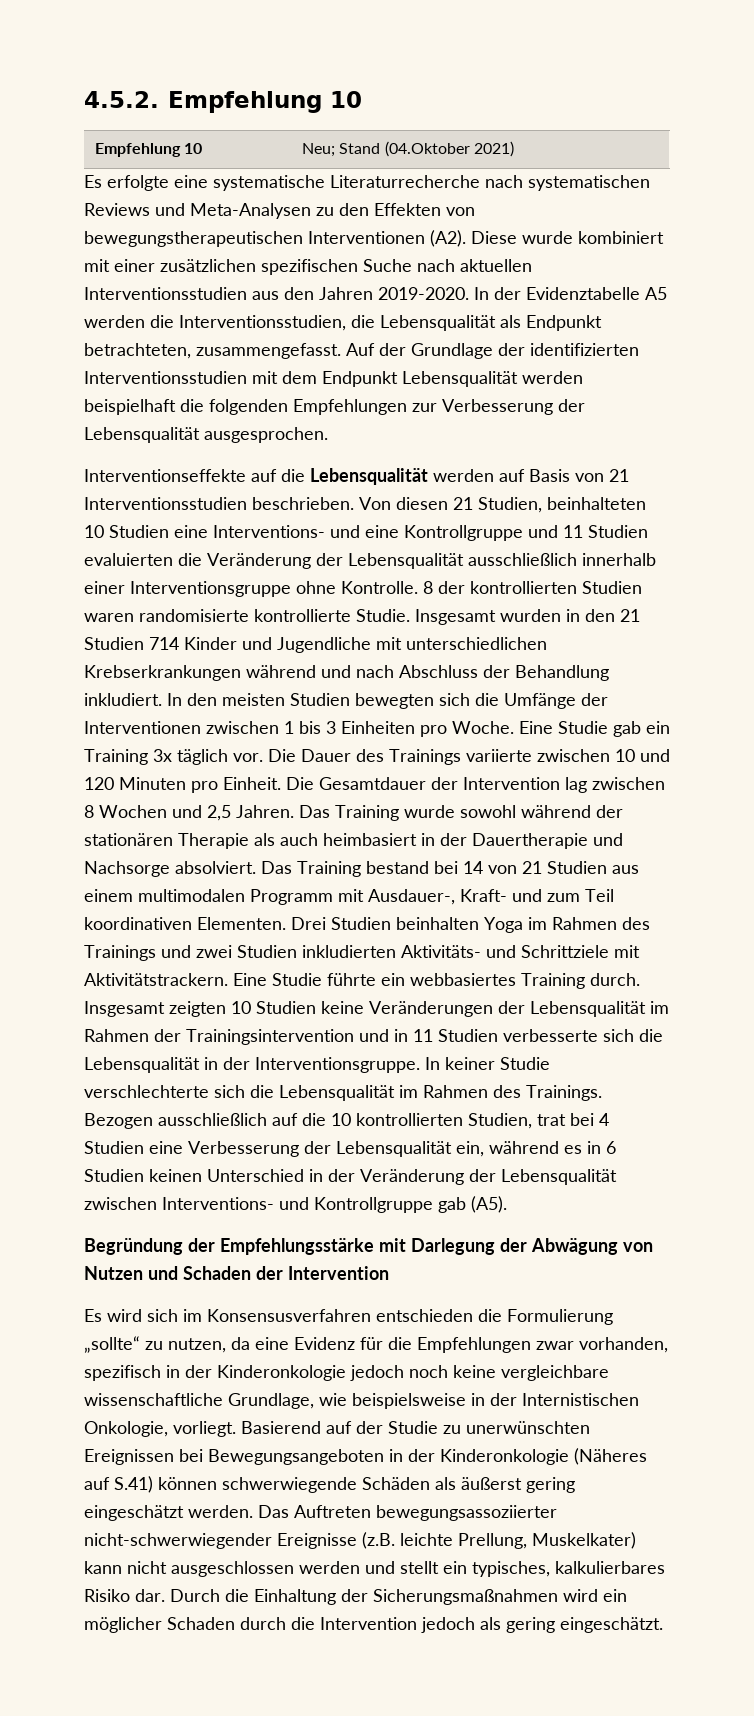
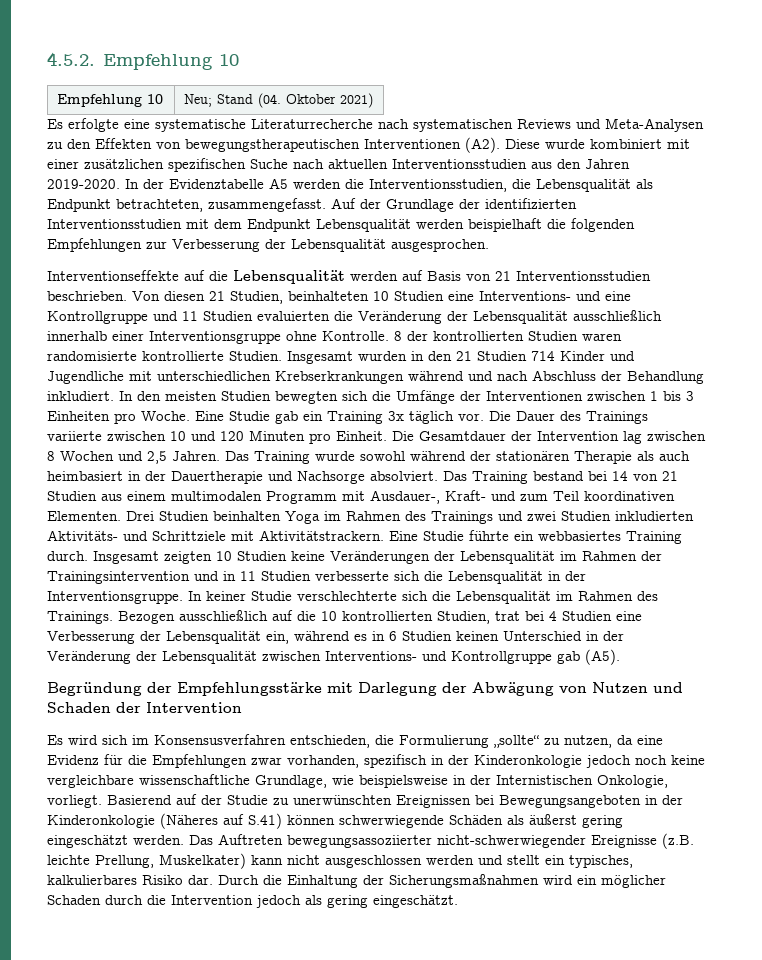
[384,141,470,157] (04.Oktober -> [258,93,337,108] (04. Oktober
[356,609,410,622] Studie. -> [229,351,282,361] Studien.
[376,1309,473,1322] entschieden -> [290,735,370,748] entschieden,

